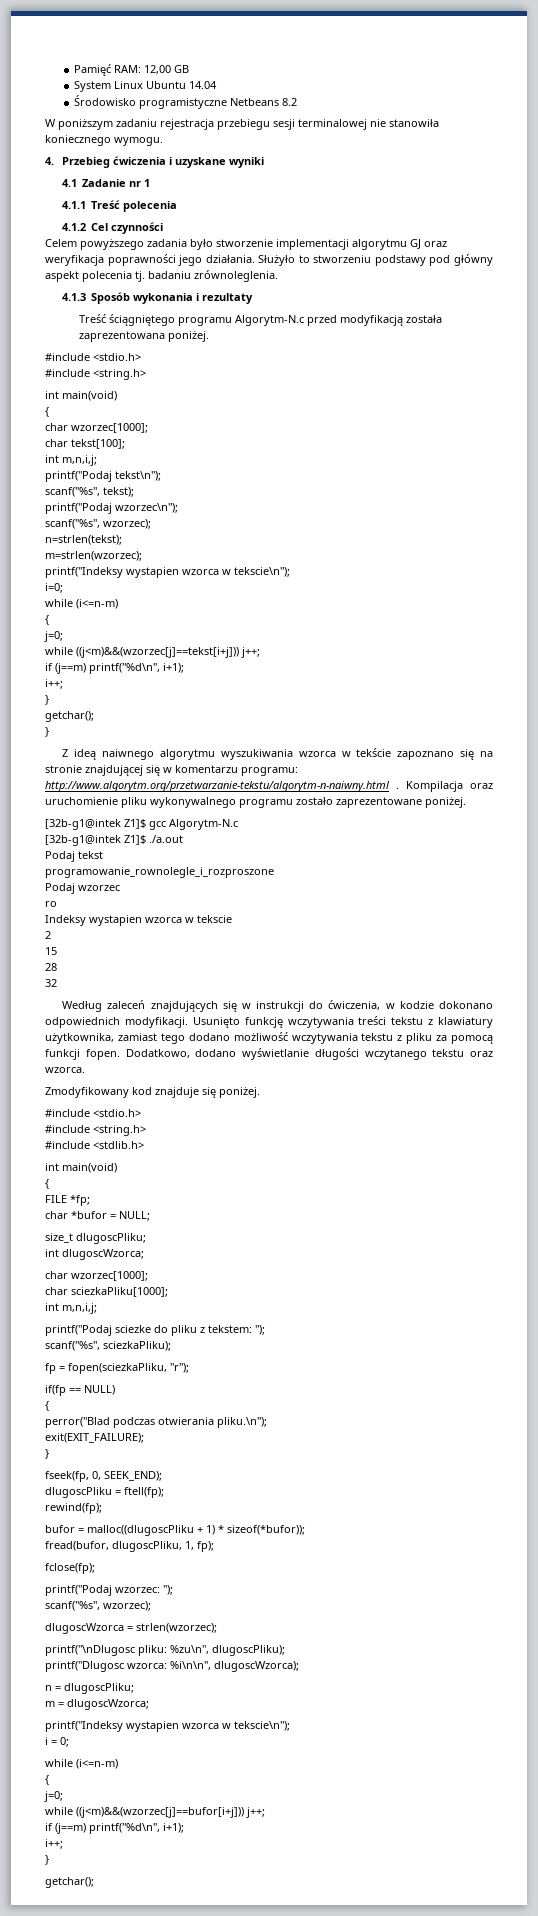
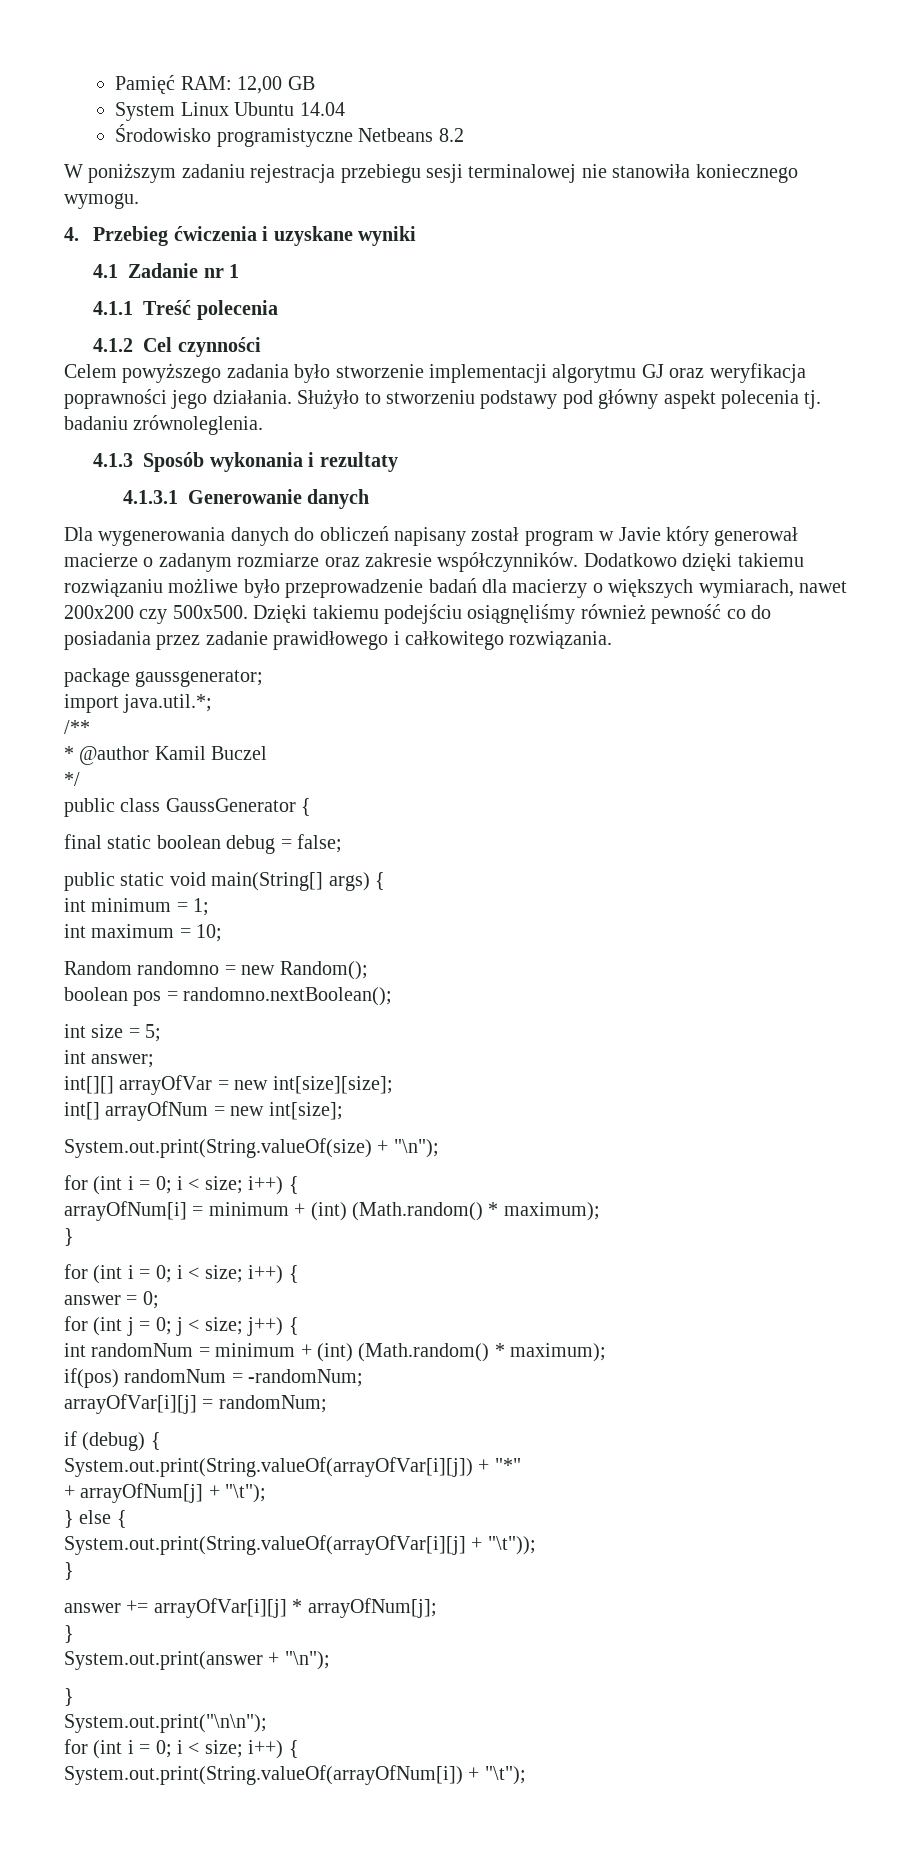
[78,314,442,326] [78,331,209,342] [45,353,141,361] [45,369,146,380] [45,391,117,401] [45,407,49,417] [45,423,148,433] [45,439,125,449] [45,455,97,466] [45,471,161,482] [45,487,134,497] [45,503,178,514] [45,519,151,529] [45,535,122,545] [45,551,142,561] [45,567,290,578] [45,583,63,593] [45,599,118,609] [45,615,49,625] [44,631,63,642] [45,647,260,658] [45,663,184,674] [45,679,63,689] [45,695,49,705] [45,711,94,722] [45,727,49,737] [62,748,494,760] [45,765,298,776] [45,781,493,792] [45,797,466,808] [45,819,238,830] [45,835,183,846] [45,851,103,862] [45,867,274,878] [45,883,120,894] [45,901,57,907] [45,915,232,926] [45,931,51,939] [45,947,57,955] [45,963,57,971] [45,979,57,987] [62,1000,493,1012] [45,1016,493,1028] [45,1032,493,1044] [45,1048,493,1060] [45,1067,85,1073] [45,1087,260,1098] [45,1109,141,1117] [45,1125,146,1136] [45,1141,144,1149] [45,1163,117,1173] [45,1179,49,1189] [45,1195,90,1206] [45,1211,150,1221] [45,1233,146,1244] [45,1249,144,1260] [45,1271,148,1281] [45,1287,168,1297] [45,1303,97,1314] [45,1325,265,1336] [45,1341,171,1351] [45,1363,189,1374] [45,1385,115,1396] [45,1401,49,1411] [45,1417,267,1428] [45,1433,144,1443] [45,1449,49,1459] [45,1471,162,1482] [45,1487,164,1498] [45,1503,102,1514] [45,1525,305,1536] [45,1541,214,1552] [45,1563,95,1574] [45,1585,173,1596] [45,1601,151,1611] [45,1623,217,1634] [45,1645,285,1656] [45,1661,299,1672] [45,1683,134,1694] [45,1699,149,1710] [45,1721,290,1732] [45,1737,69,1747] [45,1759,118,1769] [45,1775,49,1785] [44,1791,63,1802] [45,1807,265,1818] [45,1823,184,1834] [45,1839,63,1849] [45,1855,49,1865] [45,1877,94,1888] Treść ściągniętego programu Algorytm-N.c przed modyfikacją została zaprezentowana poniżej. // #include <stdio.h> // #include <string.h> // int main(void) // { // char wzorzec[1000]; // char tekst[100]; // int m,n,i,j; // printf("Podaj tekst\n"); // scanf("%s", tekst); // printf("Podaj wzorzec\n"); // scanf("%s", wzorzec); // n=strlen(tekst); // m=strlen(wzorzec); // printf("Indeksy wystapien wzorca w tekscie\n"); // i=0; // while (i<=n-m) // { // j=0; // while ((j<m)&&(wzorzec[j]==tekst[i+j])) j++; // if (j==m) printf("%d\n", i+1); // i++; // } // getchar(); // } // Z ideą naiwnego algorytmu wyszukiwania wzorca w tekście zapoznano się na stronie znajdującej się w komentarzu programu: http://www.algorytm.org/przetwarzanie-tekstu/algorytm-n-naiwny.html . Kompilacja oraz uruchomienie pliku wykonywalnego programu zostało zaprezentowane poniżej. // [32b-g1@intek Z1]$ gcc Algorytm-N.c // [32b-g1@intek Z1]$ ./a.out // Podaj tekst // programowanie_rownolegle_i_rozproszone // Podaj wzorzec // ro // Indeksy wystapien wzorca w tekscie // 2 // 15 // 28 // 32 // Według zaleceń znajdujących się w instrukcji do ćwiczenia, w kodzie dokonano odpowiednich modyfikacji. Usunięto funkcję wczytywania treści tekstu z klawiatury użytkownika, zamiast tego dodano możliwość wczytywania tekstu z pliku za pomocą funkcji fopen. Dodatkowo, dodano wyświetlanie długości wczytanego tekstu oraz wzorca. // Zmodyfikowany kod znajduje się poniżej. // #include <stdio.h> // #include <string.h> // #include <stdlib.h> // int main(void) // { // FILE *fp; // char *bufor = NULL; // size_t dlugoscPliku; // int dlugoscWzorca; // char wzorzec[1000]; // char sciezkaPliku[1000]; // int m,n,i,j; // printf("Podaj sciezke do pliku z tekstem: "); // scanf("%s", sciezkaPliku); // fp = fopen(sciezkaPliku, "r"); // if(fp == NULL) // { // perror("Blad podczas otwierania pliku.\n"); // exit(EXIT_FAILURE); // } // fseek(fp, 0, SEEK_END); // dlugoscPliku = ftell(fp); // rewind(fp); // bufor = malloc((dlugoscPliku + 1) * sizeof(*bufor)); // fread(bufor, dlugoscPliku, 1, fp); // fclose(fp); // printf("Podaj wzorzec: "); // scanf("%s", wzorzec); // dlugoscWzorca = strlen(wzorzec); // printf("\nDlugosc pliku: %zu\n", dlugoscPliku); // printf("Dlugosc wzorca: %i\n\n", dlugoscWzorca); // n = dlugoscPliku; // m = dlugoscWzorca; // printf("Indeksy wystapien wzorca w tekscie\n"); // i = 0; // while (i<=n-m) // { // j=0; // while ((j<m)&&(wzorzec[j]==bufor[i+j])) j++; // if (j==m) printf("%d\n", i+1); // i++; // } // getchar(); -> [122,489,370,509] [64,526,799,546] [64,552,804,572] [64,578,847,598] [64,604,771,624] [64,631,613,650] [64,668,264,687] [64,694,213,713] [64,720,90,734] [64,746,268,765] [64,772,80,786] [64,798,312,817] [64,834,342,854] [64,872,385,891] [64,898,210,916] [64,924,223,942] [64,961,368,980] [64,987,393,1006] [64,1024,162,1042] [64,1050,155,1068] [64,1075,393,1095] [64,1101,343,1121] [64,1138,439,1158] [64,1175,299,1195] [64,1201,600,1221] [64,1228,74,1246] [64,1264,299,1284] [64,1291,159,1309] [64,1316,299,1336] [64,1343,607,1362] [64,1368,364,1388] [64,1394,327,1414] [64,1431,161,1451] [64,1457,521,1477] [64,1483,267,1503] [64,1510,127,1528] [64,1535,536,1555] [64,1562,74,1580] [64,1598,437,1618] [64,1625,74,1643] [64,1651,330,1670] [64,1688,74,1706] [64,1714,267,1733] [64,1739,299,1759] [64,1765,526,1785] 4.1.3.1 Generowanie danych // Dla wygenerowania danych do obliczeń napisany został program w Javie który generował macierze o zadanym rozmiarze oraz zakresie współczynników. Dodatkowo dzięki takiemu rozwiązaniu możliwe było przeprowadzenie badań dla macierzy o większych wymiarach, nawet 200x200 czy 500x500. Dzięki takiemu podejściu osiągnęliśmy również pewność co do posiadania przez zadanie prawidłowego i całkowitego rozwiązania. // package gaussgenerator; // import java.util.*; // /** // * @author Kamil Buczel // */ // public class GaussGenerator { // final static boolean debug = false; // public static void main(String[] args) { // int minimum = 1; // int maximum = 10; // Random randomno = new Random(); // boolean pos = randomno.nextBoolean(); // int size = 5; // int answer; // int[][] arrayOfVar = new int[size][size]; // int[] arrayOfNum = new int[size]; // System.out.print(String.valueOf(size) + "\n"); // for (int i = 0; i < size; i++) { // arrayOfNum[i] = minimum + (int) (Math.random() * maximum); // } // for (int i = 0; i < size; i++) { // answer = 0; // for (int j = 0; j < size; j++) { // int randomNum = minimum + (int) (Math.random() * maximum); // if(pos) randomNum = -randomNum; // arrayOfVar[i][j] = randomNum; // if (debug) { // System.out.print(String.valueOf(arrayOfVar[i][j]) + "*" // + arrayOfNum[j] + "\t"); // } else { // System.out.print(String.valueOf(arrayOfVar[i][j] + "\t")); // } // answer += arrayOfVar[i][j] * arrayOfNum[j]; // } // System.out.print(answer + "\n"); // } // System.out.print("\n\n"); // for (int i = 0; i < size; i++) { // System.out.print(String.valueOf(arrayOfNum[i]) + "\t");

